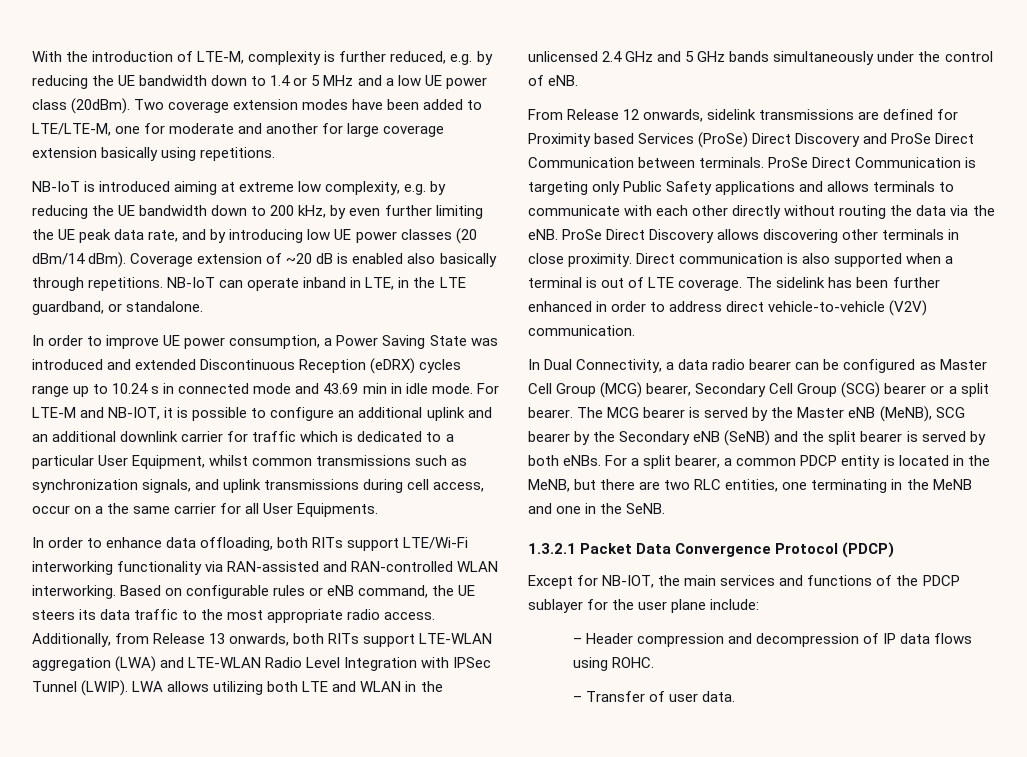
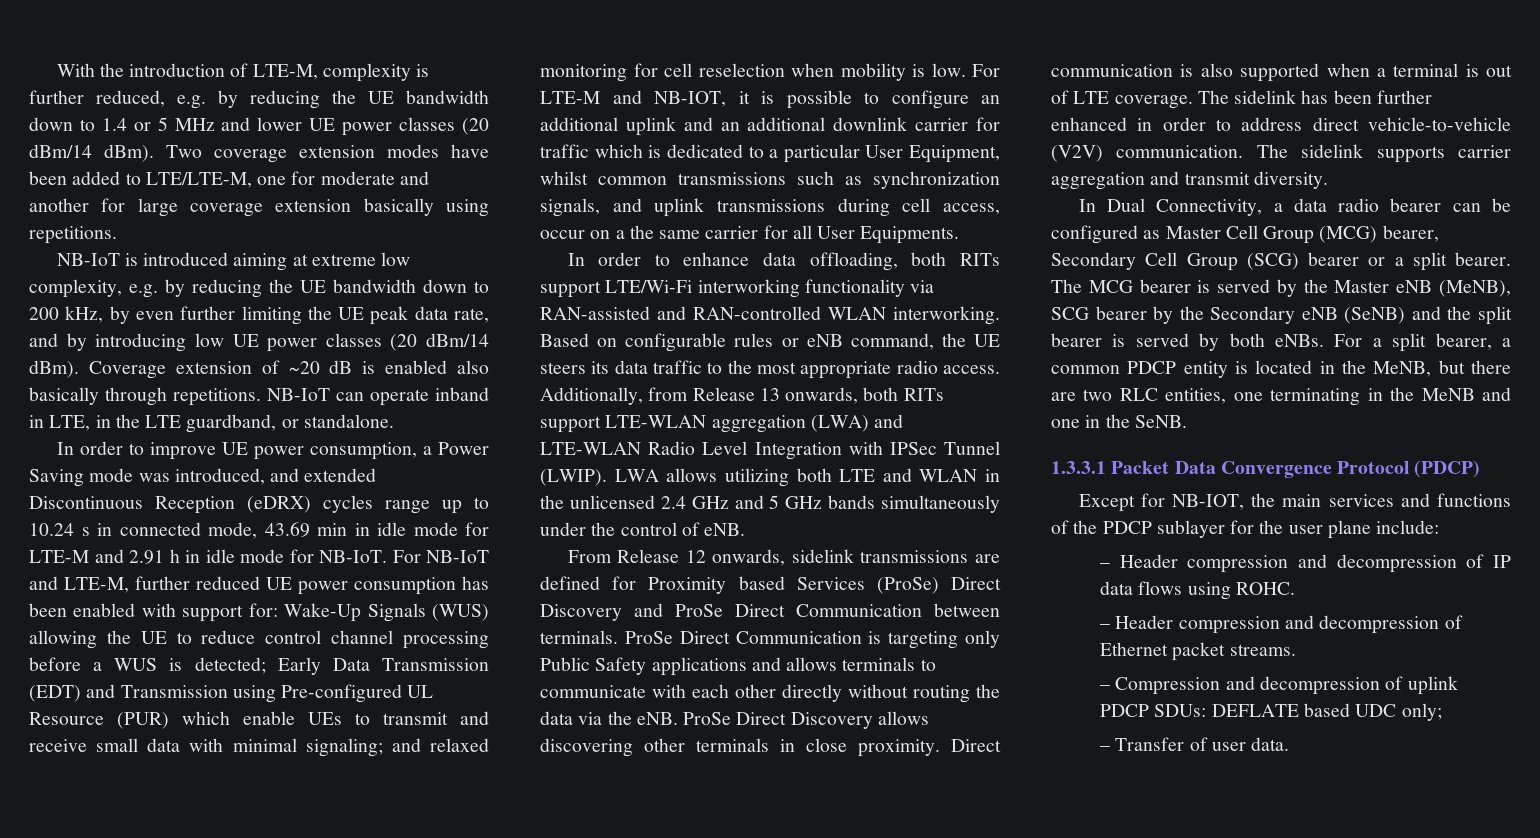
[385,75,487,89] [32,98,131,114] a low UE power class (20dBm). -> [257,117,490,136] [29,144,154,162] lower UE power classes (20 dBm/14 dBm).
[429,335,498,346] [32,359,103,370] State was introduced -> [89,468,265,485] mode was introduced,
[253,383,320,394] mode and -> [208,522,257,539] mode,
[431,383,473,394] mode. -> [413,522,489,536] [29,549,489,564] [29,576,489,595] [29,603,489,622] [29,630,489,649] [29,657,489,675] [29,684,434,703] [29,711,489,729] [29,738,490,757] [540,63,966,82] mode for LTE-M and 2.91 h in idle mode for NB-IoT. For NB-IoT and LTE-M, further reduced UE power consumption has been enabled with support for: Wake-Up Signals (WUS) allowing the UE to reduce control channel processing before a WUS is detected; Early Data Transmission (EDT) and Transmission using Pre-configured UL Resource (PUR) which enable UEs to transmit and receive small data with minimal signaling; and relaxed monitoring for cell reselection when mobility is low.
(635, 330) none -> [1256,144,1511,163] [1051,171,1328,190] The sidelink supports carrier aggregation and transmit diversity.
[528,543,576,554] 1.3.2.1 -> [1051,461,1106,474] 1.3.3.1
(654, 662) none -> [1100,615,1463,634] [1100,642,1296,661] [1100,676,1458,695] [1100,703,1442,721] // – Header compression and decompression of Ethernet packet streams. // – Compression and decompression of uplink PDCP SDUs: DEFLATE based UDC only;

